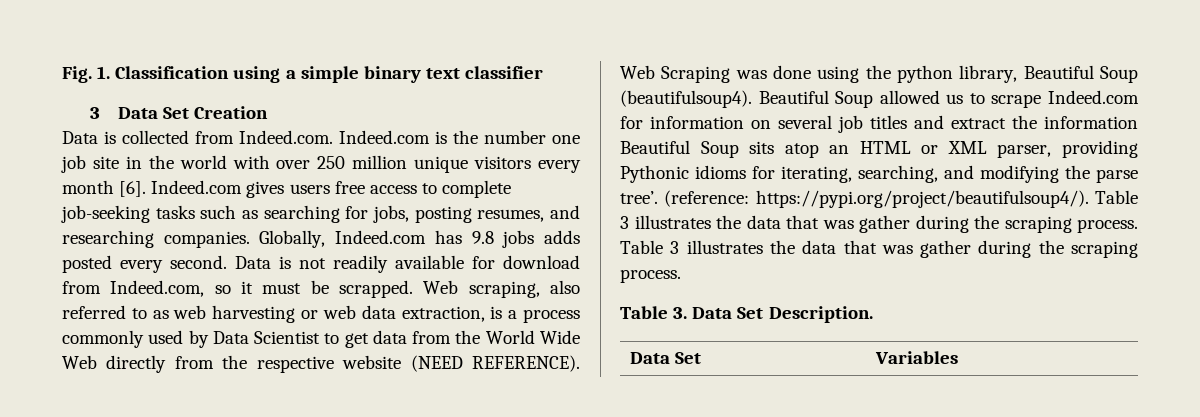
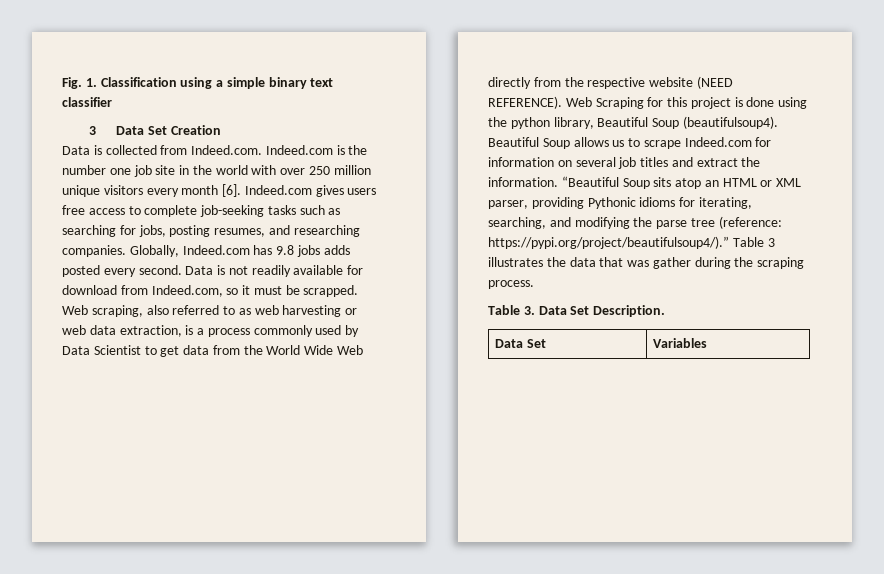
[735,70,767,79] was -> [647,97,743,109] for this project is
[879,90,940,104] allowed -> [573,137,609,147] allows
[1044,116,1138,129] [620,140,690,154] information Beautiful -> [488,176,619,187] information. “Beautiful
[620,190,1138,208] [620,215,1138,233] tree’. (reference: https://pypi.org/project/beautifulsoup4/). Table 3 illustrates the data that was gather during the scraping process. -> [690,216,782,229] [488,236,729,249] tree (reference: https://pypi.org/project/beautifulsoup4/).”

